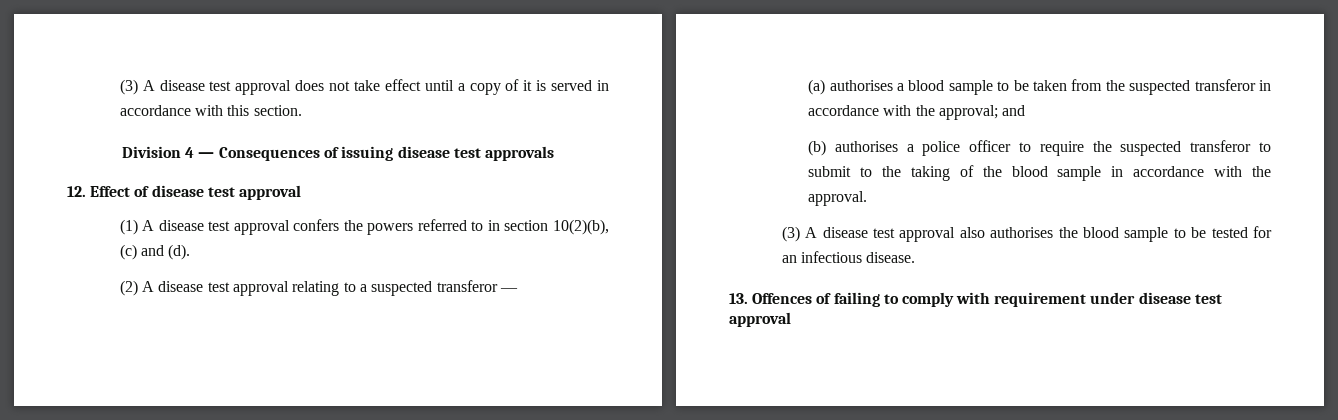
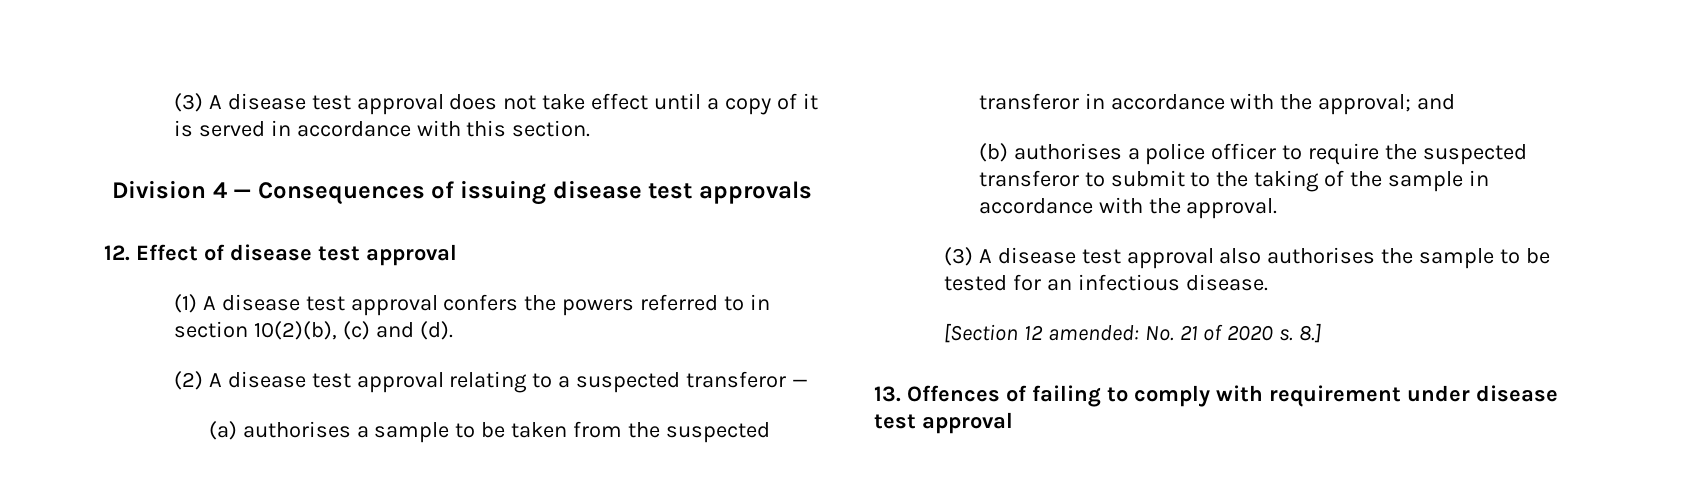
[908,80,945,91] blood -> (369, 432) none
[1011,166,1048,177] blood -> (1383, 179) none
[1082,227,1119,238] blood -> (1414, 256) none
(916, 257) none -> [943,323,1322,343] // [Section 12 amended: No. 21 of 2020 s. 8.]

